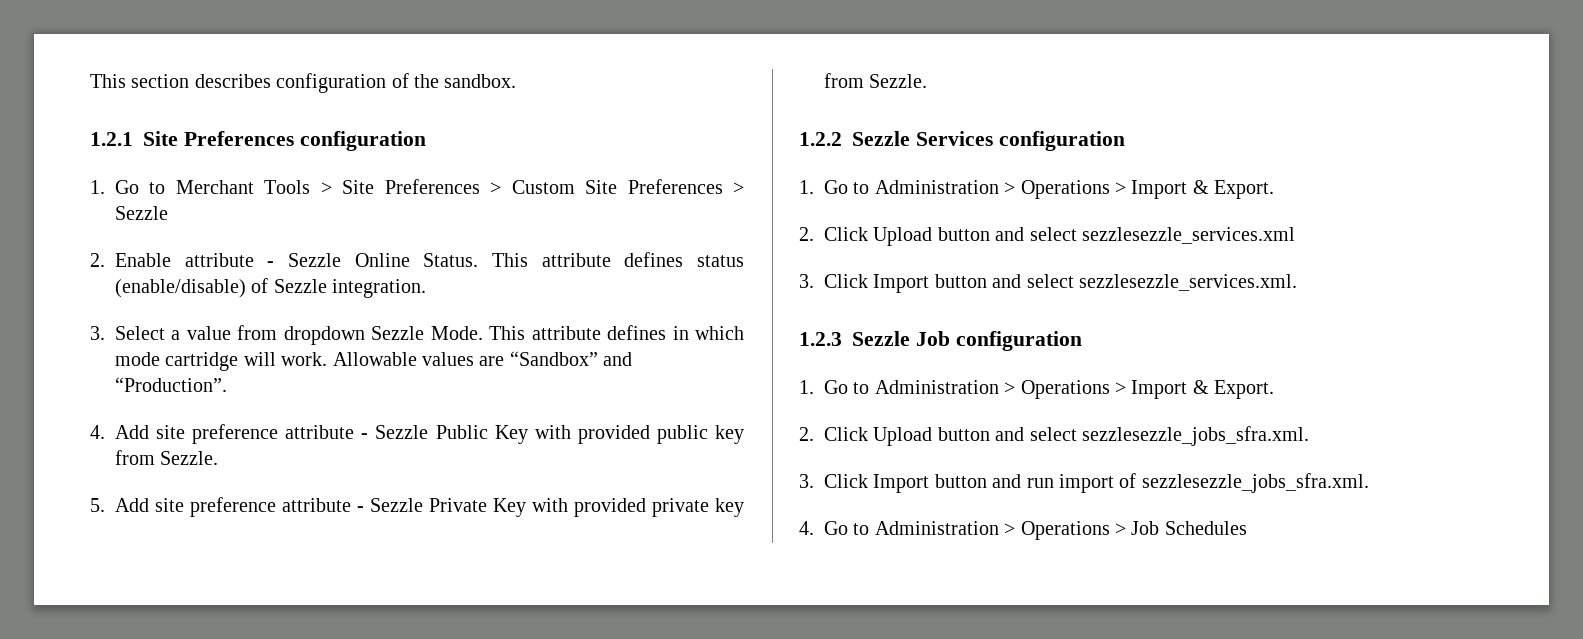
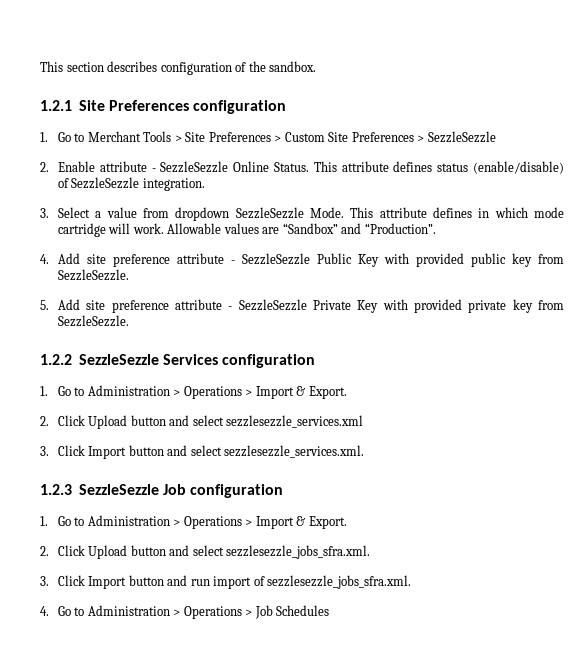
[115,206,168,220] Sezzle -> [428,131,497,143] SezzleSezzle
[288,253,341,267] Sezzle -> [160,161,229,173] SezzleSezzle
[273,279,327,293] Sezzle -> [71,177,140,189] SezzleSezzle
[371,326,425,340] Sezzle -> [235,207,304,219] SezzleSezzle
[375,425,429,439] Sezzle -> [241,253,310,265] SezzleSezzle
[160,451,219,465] Sezzle. -> [57,269,129,281] SezzleSezzle.
[370,498,423,512] Sezzle -> [238,299,307,311] SezzleSezzle
[869,74,928,88] Sezzle. -> [57,315,129,327] SezzleSezzle.
[852,131,910,146] Sezzle -> [78,354,159,365] SezzleSezzle
[852,331,910,346] Sezzle -> [78,484,159,495] SezzleSezzle

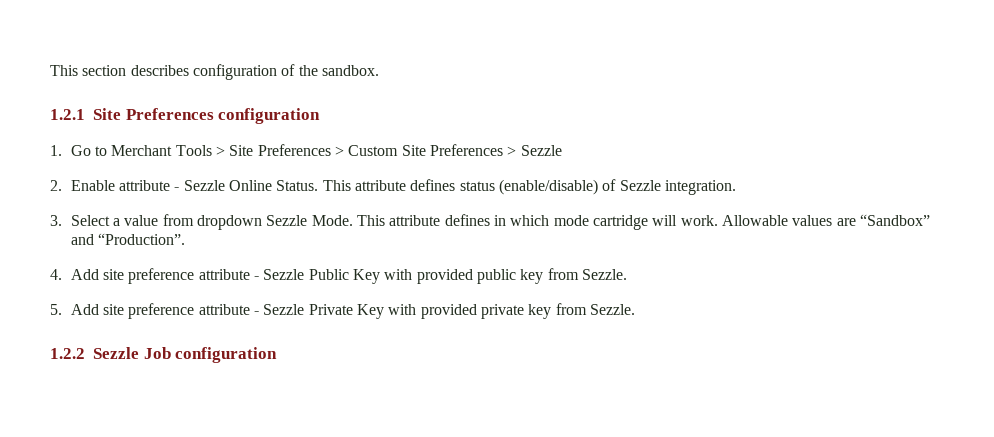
[428,131,497,143] SezzleSezzle -> [520,145,562,156] Sezzle
[160,161,229,173] SezzleSezzle -> [183,180,225,191] Sezzle
[71,177,140,189] SezzleSezzle -> [619,180,661,191] Sezzle
[235,207,304,219] SezzleSezzle -> [266,215,308,226] Sezzle
[241,253,310,265] SezzleSezzle -> [263,269,305,280] Sezzle
[57,269,129,281] SezzleSezzle. -> [581,269,627,280] Sezzle.
[238,299,307,311] SezzleSezzle -> [263,304,305,315] Sezzle
[57,315,129,327] SezzleSezzle. -> [589,304,635,315] Sezzle.
[78,354,316,368] [40,385,347,399] [40,415,364,429] [40,445,365,459] [40,484,284,498] [40,515,347,529] [40,545,371,559] [40,575,412,589] [40,605,330,619] SezzleSezzle Services configuration // 1. Go to Administration > Operations > Import & Export. // 2. Click Upload button and select sezzlesezzle_services.xml // 3. Click Import button and select sezzlesezzle_services.xml. // 1.2.3 SezzleSezzle Job configuration // 1. Go to Administration > Operations > Import & Export. // 2. Click Upload button and select sezzlesezzle_jobs_sfra.xml. // 3. Click Import button and run import of sezzlesezzle_jobs_sfra.xml. // 4. Go to Administration > Operations > Job Schedules -> [93,347,278,363] Sezzle Job configuration

